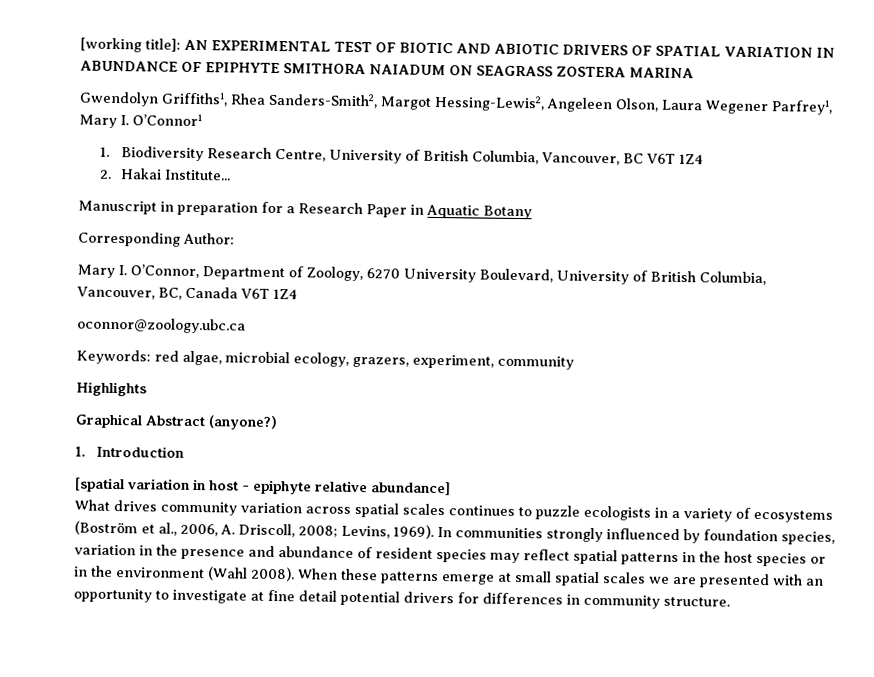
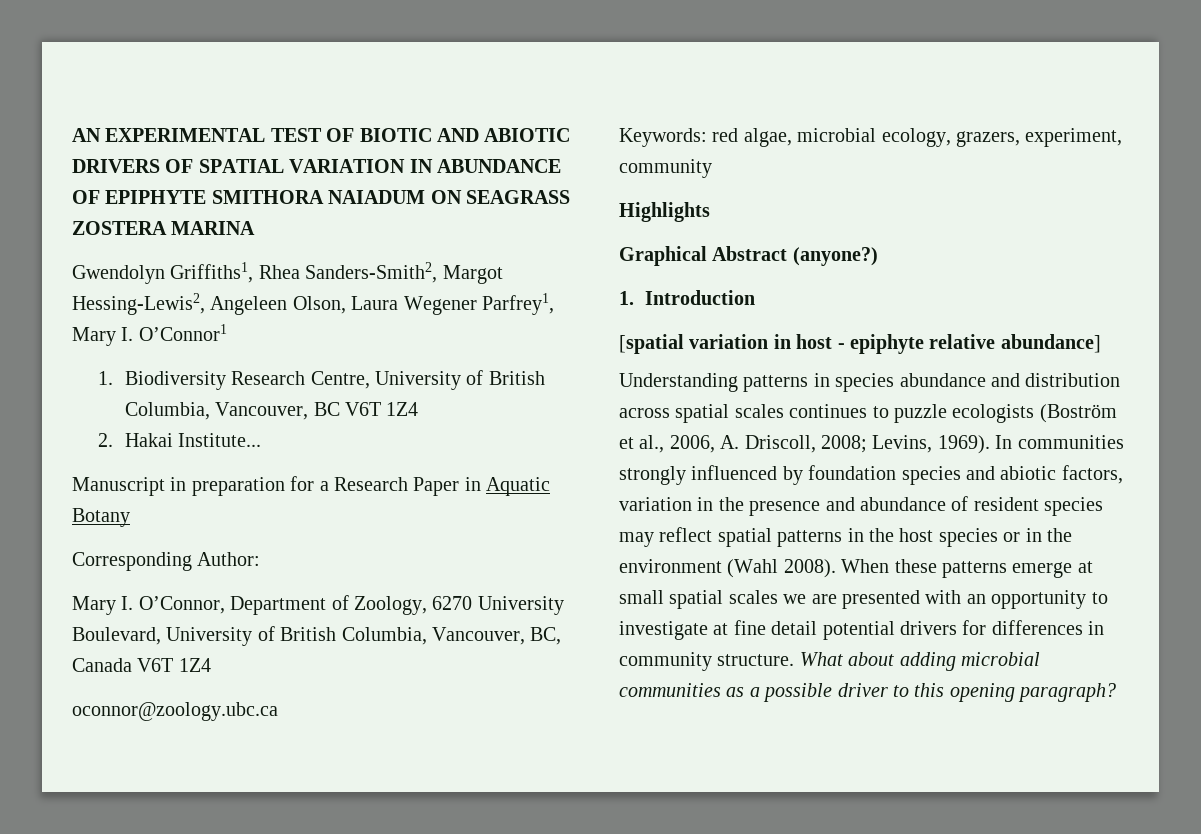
[80,37,181,53] [working title]: -> (72, 135) none
[74,499,302,516] What drives community variation -> [619,373,1121,392] Understanding patterns in species abundance and distribution
[654,507,833,523] in a variety of ecosystems -> (1035, 413) none
[781,531,835,545] species, -> [901,465,1123,485] species and abiotic factors,
(730, 601) none -> [799,652,1040,671] [619,683,1117,702] What about adding microbial communities as a possible driver to this opening paragraph?

